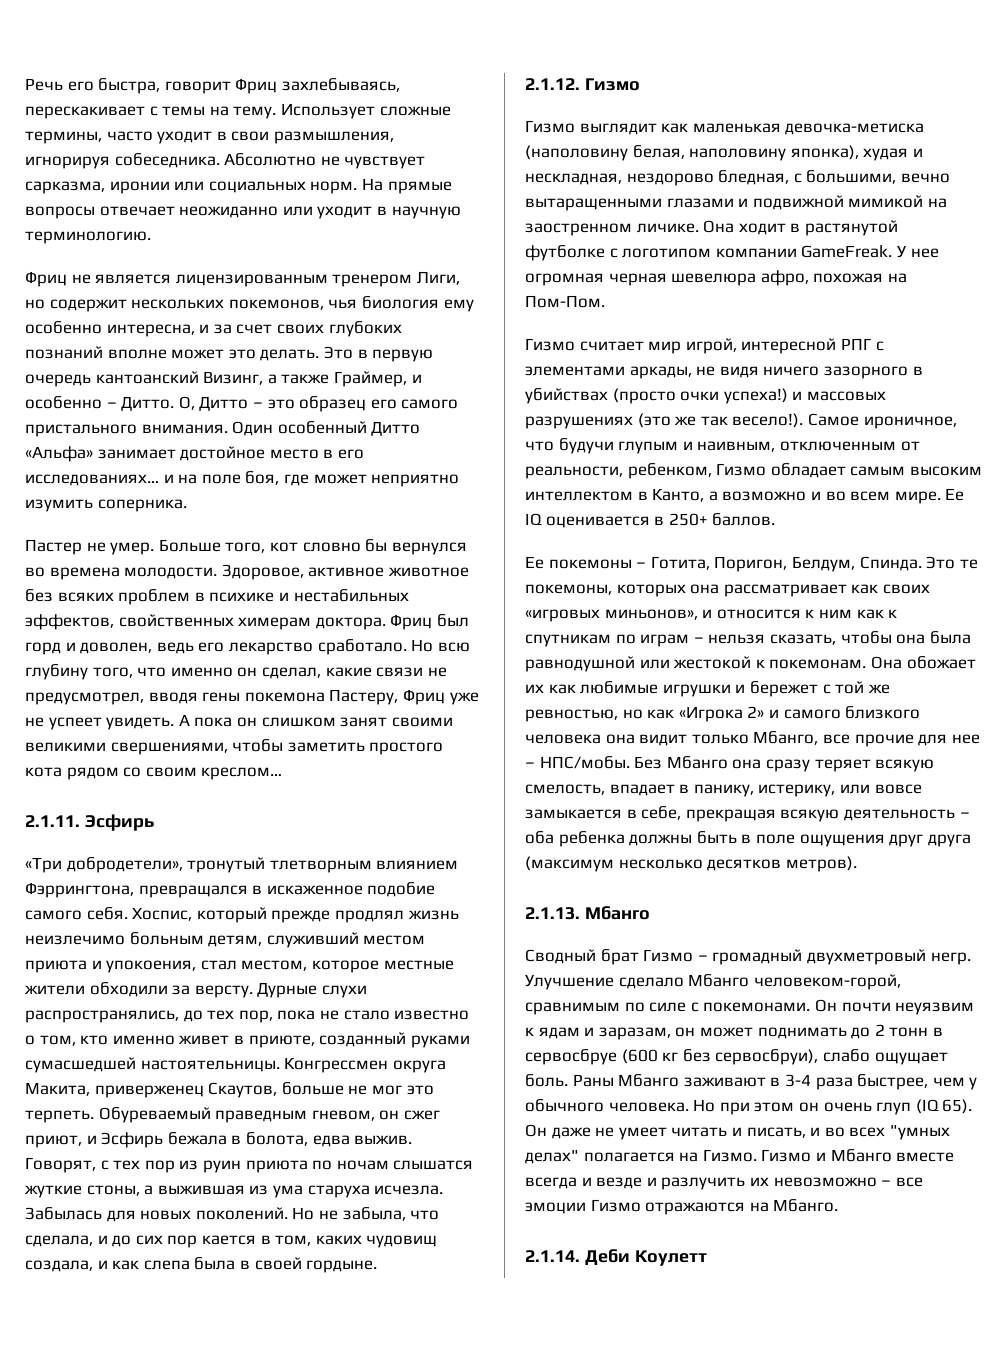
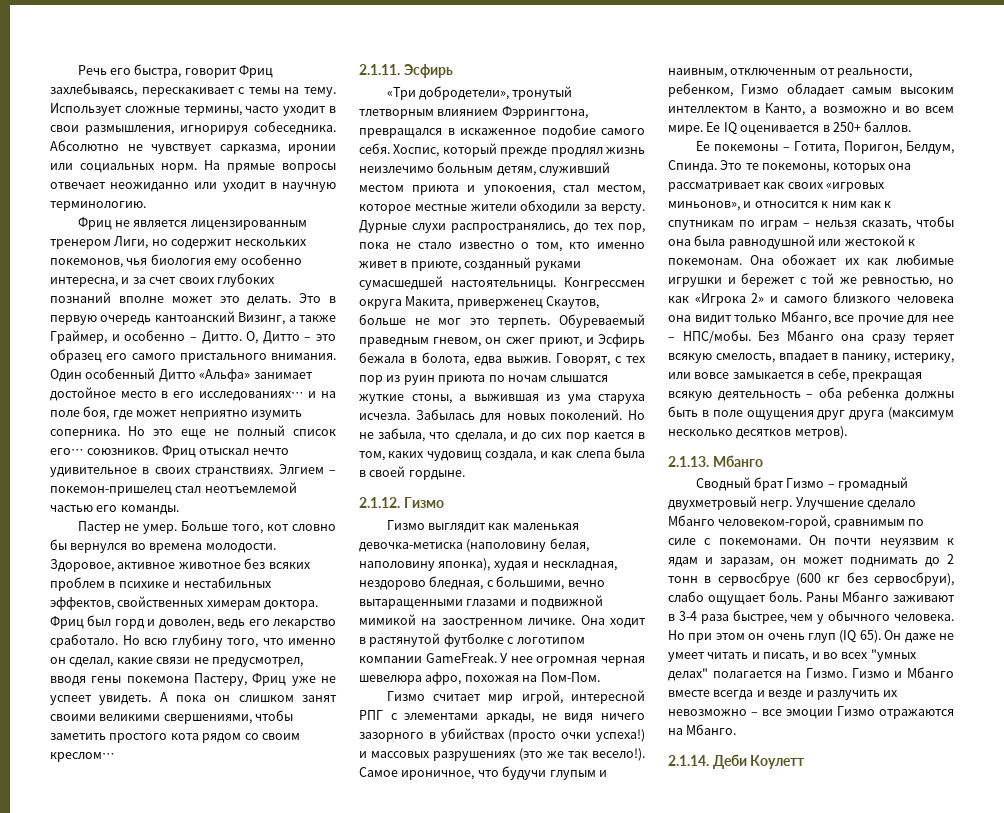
(187, 505) none -> [128,425,336,439] [50,445,289,458] [50,464,336,477] [50,482,297,496] [50,505,179,515] Но это еще не полный список его… союзников. Фриц отыскал нечто удивительное в своих странствиях. Элгием – покемон-пришелец стал неотъемлемой частью его команды.

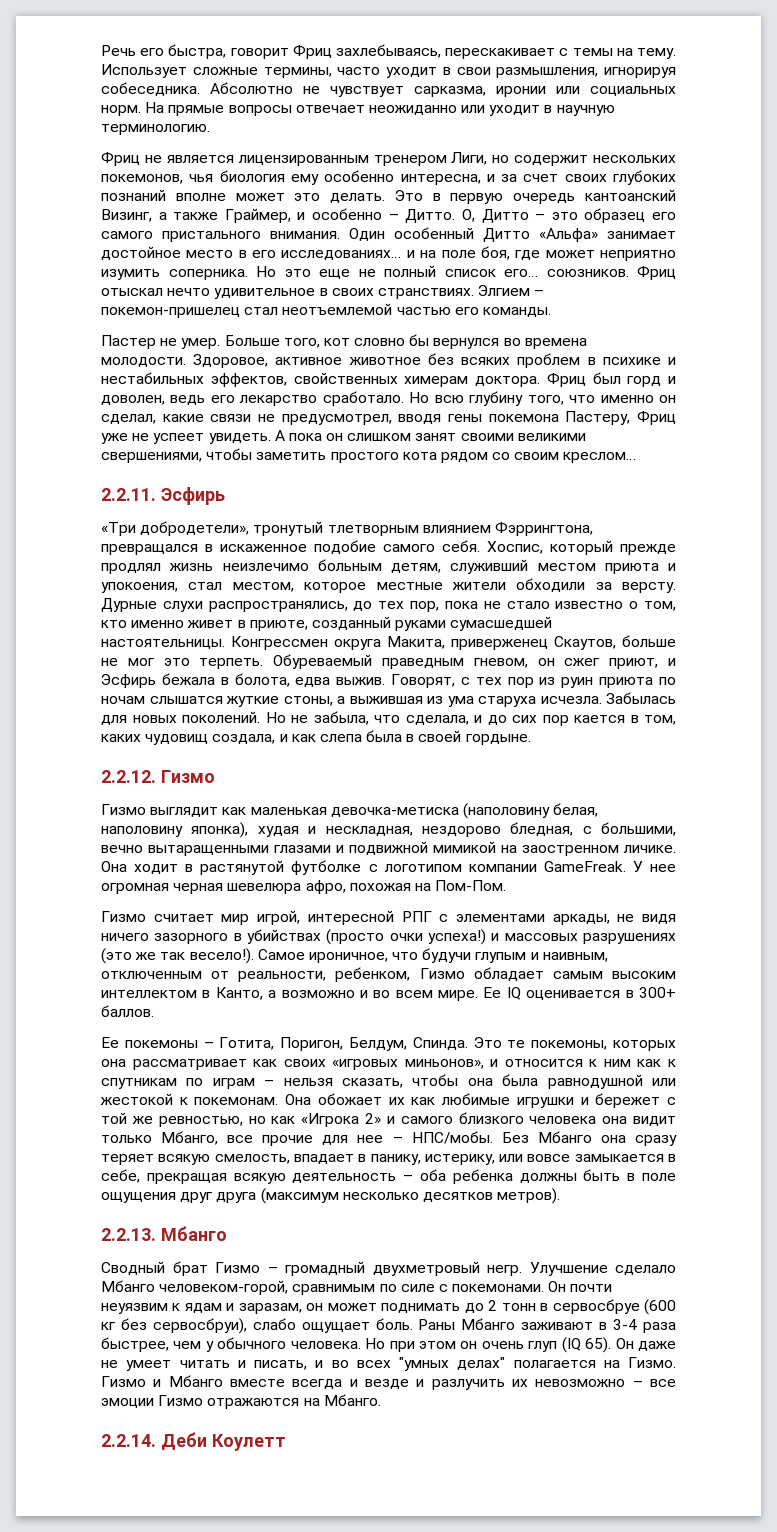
[359,64,400,75] 2.1.11. -> [101,488,156,501] 2.2.11.
[359,497,400,508] 2.1.12. -> [101,770,156,783] 2.2.12.
[832,122,861,132] 250+ -> [638,987,676,998] 300+
[668,456,709,467] 2.1.13. -> [101,1228,156,1241] 2.2.13.
[668,755,709,766] 2.1.14. -> [101,1434,156,1447] 2.2.14.

